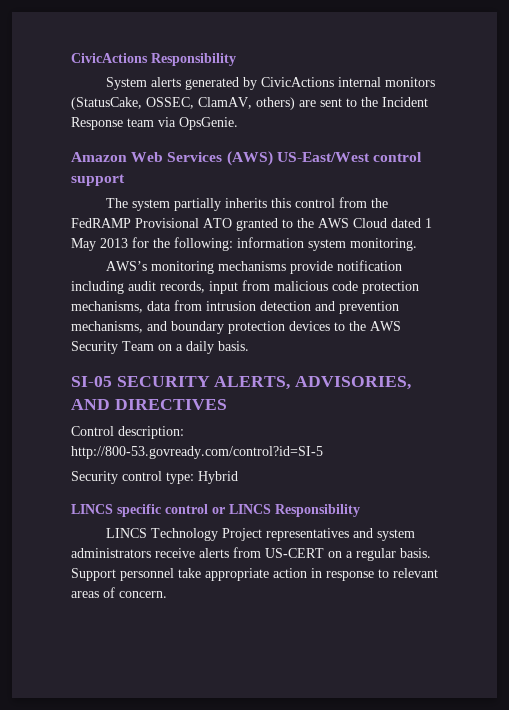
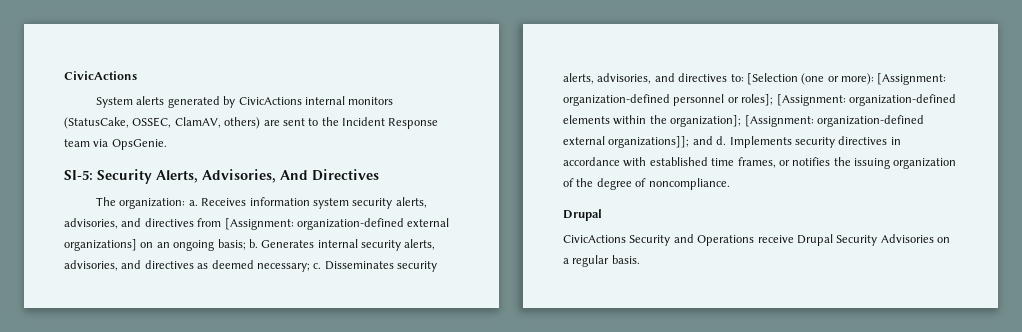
[71,53,236,66] CivicActions Responsibility -> [64,71,137,80] CivicActions
[71,151,422,166] [71,174,125,186] [106,197,389,211] [71,218,432,231] [71,237,417,251] [106,260,403,274] [71,280,419,294] [71,300,399,314] [71,321,401,334] [71,341,249,354] [71,376,412,390] [71,399,227,410] [71,426,184,439] [71,446,323,459] [71,471,238,484] [71,504,360,517] [106,528,416,541] [71,547,431,561] [71,568,438,581] [71,587,167,598] Amazon Web Services (AWS) US-East/West control support // The system partially inherits this control from the FedRAMP Provisional ATO granted to the AWS Cloud dated 1 May 2013 for the following: information system monitoring. // AWS’s monitoring mechanisms provide notification including audit records, input from malicious code protection mechanisms, data from intrusion detection and prevention mechanisms, and boundary protection devices to the AWS Security Team on a daily basis. // SI-05 SECURITY ALERTS, ADVISORIES, AND DIRECTIVES // Control description: http://800-53.govready.com/control?id=SI-5 // Security control type: Hybrid // LINCS specific control or LINCS Responsibility // LINCS Technology Project representatives and system administrators receive alerts from US-CERT on a regular basis. Support personnel take appropriate action in response to relevant areas of concern. -> [64,169,379,184] [96,197,427,209] [64,218,450,230] [64,239,436,251] [64,260,437,272] [563,73,947,85] [563,94,956,106] [563,115,924,127] [563,136,901,148] [563,157,957,169] [563,178,730,190] [563,209,602,221] [563,234,950,246] [563,255,640,267] SI-5: Security Alerts, Advisories, And Directives // The organization: a. Receives information system security alerts, advisories, and directives from [Assignment: organization-defined external organizations] on an ongoing basis; b. Generates internal security alerts, advisories, and directives as deemed necessary; c. Disseminates security alerts, advisories, and directives to: [Selection (one or more): [Assignment: organization-defined personnel or roles]; [Assignment: organization-defined elements within the organization]; [Assignment: organization-defined external organizations]]; and d. Implements security directives in accordance with established time frames, or notifies the issuing organization of the degree of noncompliance. // Drupal // CivicActions Security and Operations receive Drupal Security Advisories on a regular basis.

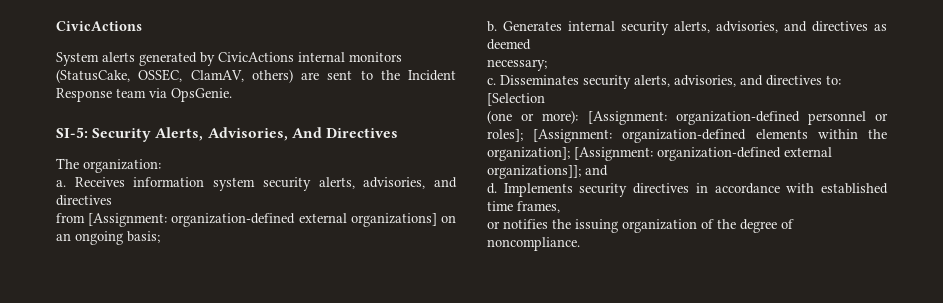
(186, 203) none -> (161, 166) //
(194, 222) none -> (112, 200) //
(246, 244) none -> (160, 237) //
(254, 264) none -> (531, 44) //
(310, 267) none -> (547, 65) //
(798, 79) none -> (545, 99) //
(713, 140) none -> (608, 170) //
(776, 162) none -> (560, 207) //
[563,209,602,221] [563,234,950,246] [563,255,640,267] // Drupal // CivicActions Security and Operations receive Drupal Security Advisories on a regular basis. -> (580, 244) none

